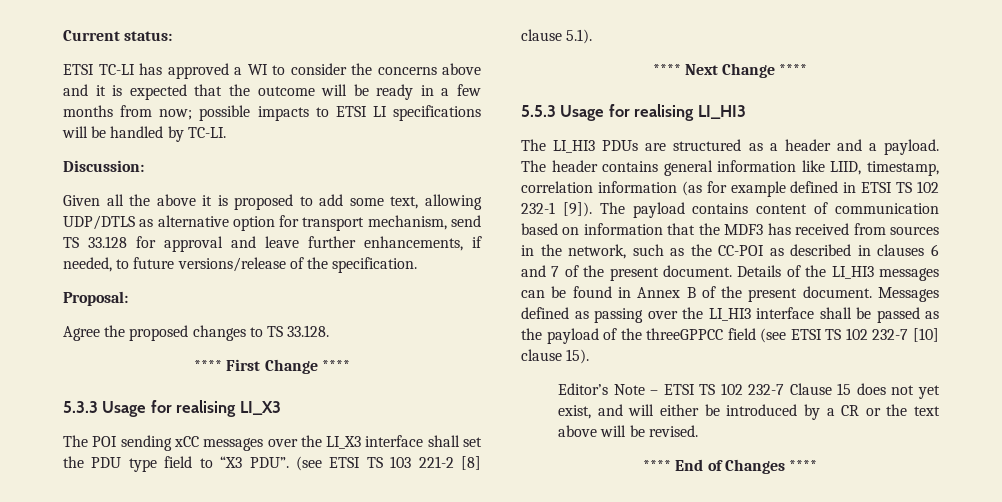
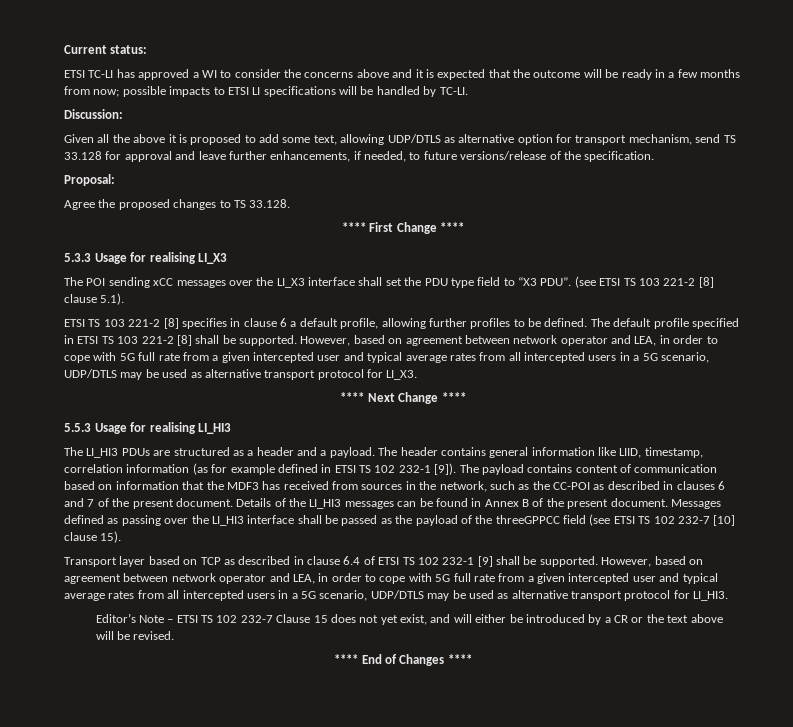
(593, 36) none -> [64,318,739,329] [64,335,718,346] [64,352,709,363] [64,369,418,380] // ETSI TS 103 221-2 [8] specifies in clause 6 a default profile, allowing further profiles to be defined. The default profile specified in ETSI TS 103 221-2 [8] shall be supported. However, based on agreement between network operator and LEA, in order to cope with 5G full rate from a given intercepted user and typical average rates from all intercepted users in a 5G scenario, UDP/DTLS may be used as alternative transport protocol for LI_X3.
(590, 356) none -> [64,556,703,567] [64,573,718,584] [64,590,729,601] // Transport layer based on TCP as described in clause 6.4 of ETSI TS 102 232-1 [9] shall be supported. However, based on agreement between network operator and LEA, in order to cope with 5G full rate from a given intercepted user and typical average rates from all intercepted users in a 5G scenario, UDP/DTLS may be used as alternative transport protocol for LI_HI3.

